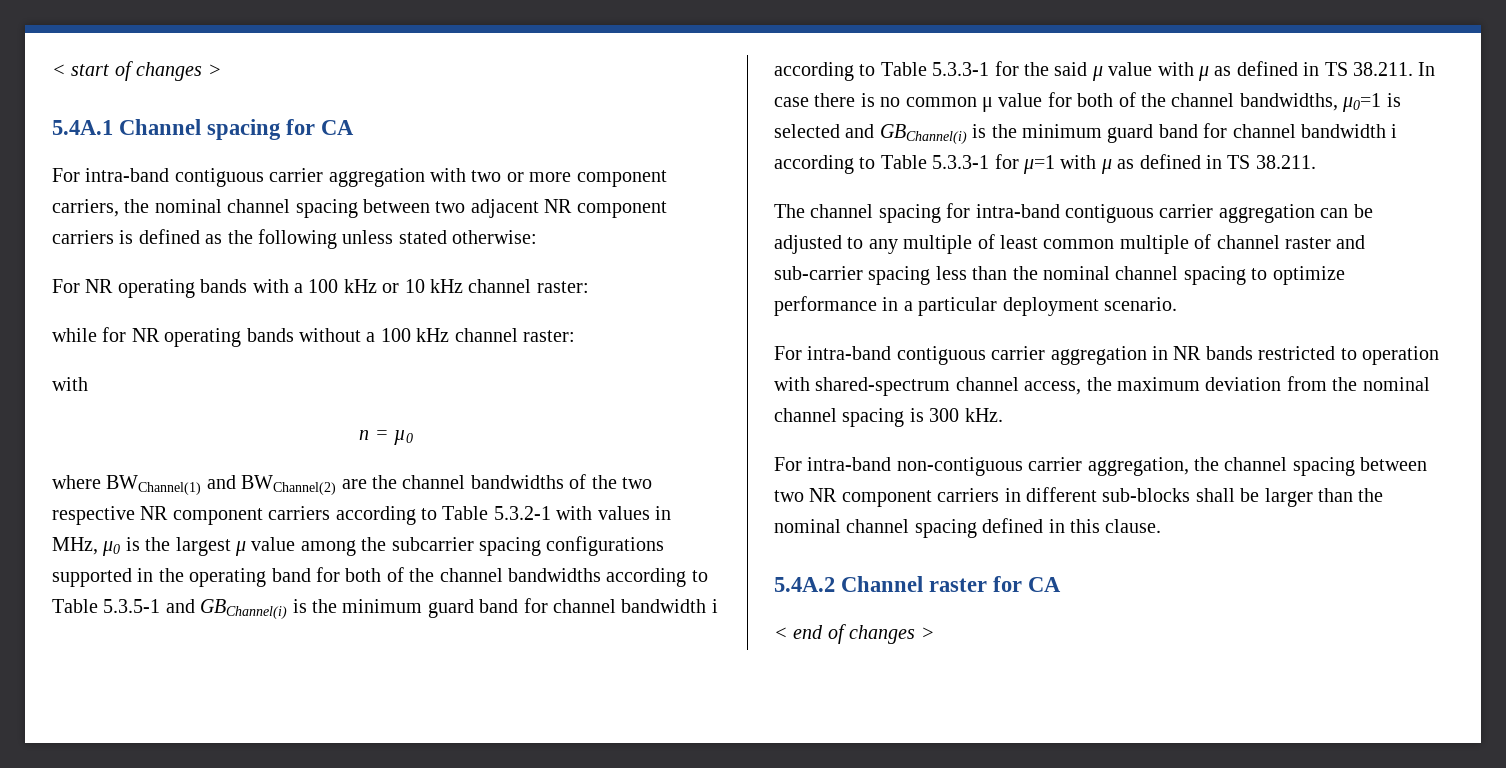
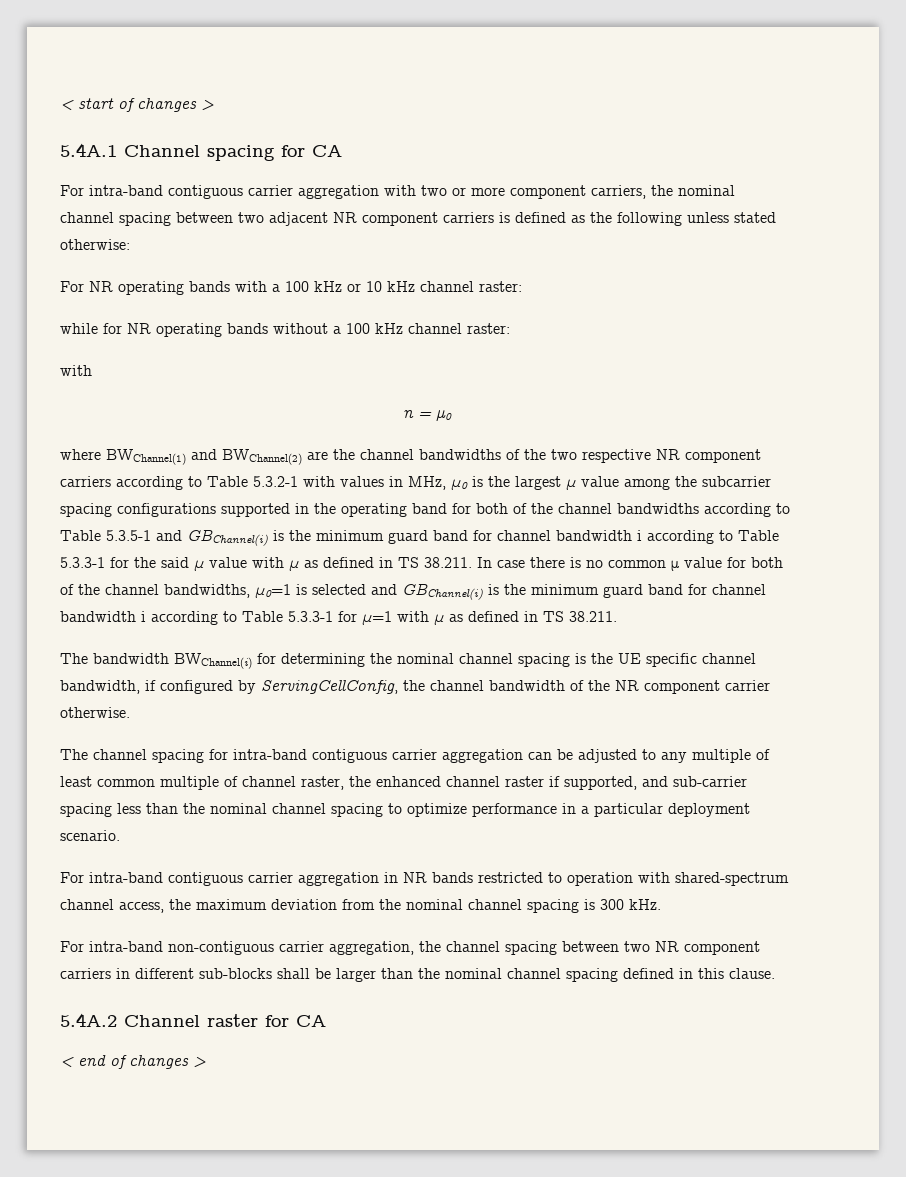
(1316, 162) none -> [60,653,756,669] [60,680,770,694] [60,707,130,718] // The bandwidth BWChannel(i) for determining the nominal channel spacing is the UE specific channel bandwidth, if configured by ServingCellConfig, the channel bandwidth of the NR component carrier otherwise.
[1285,237,1331,249] raster -> [301,776,637,790] raster, the enhanced channel raster if supported,

